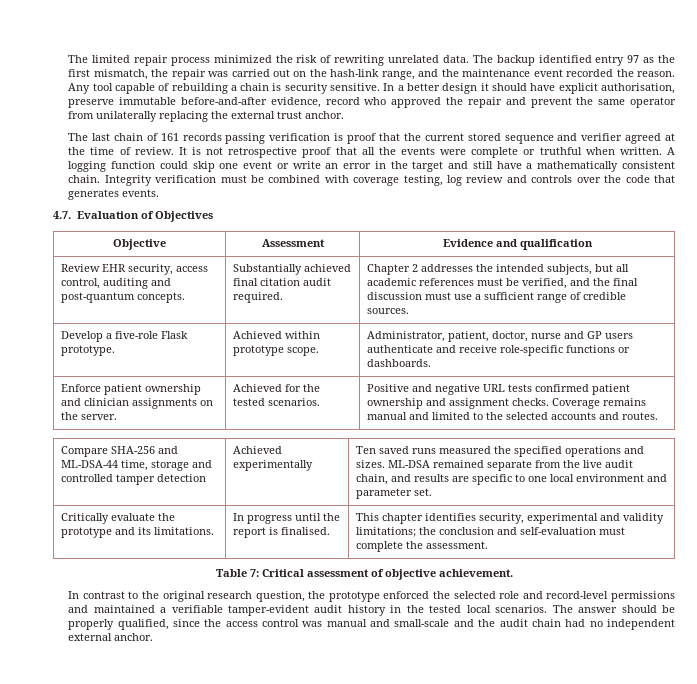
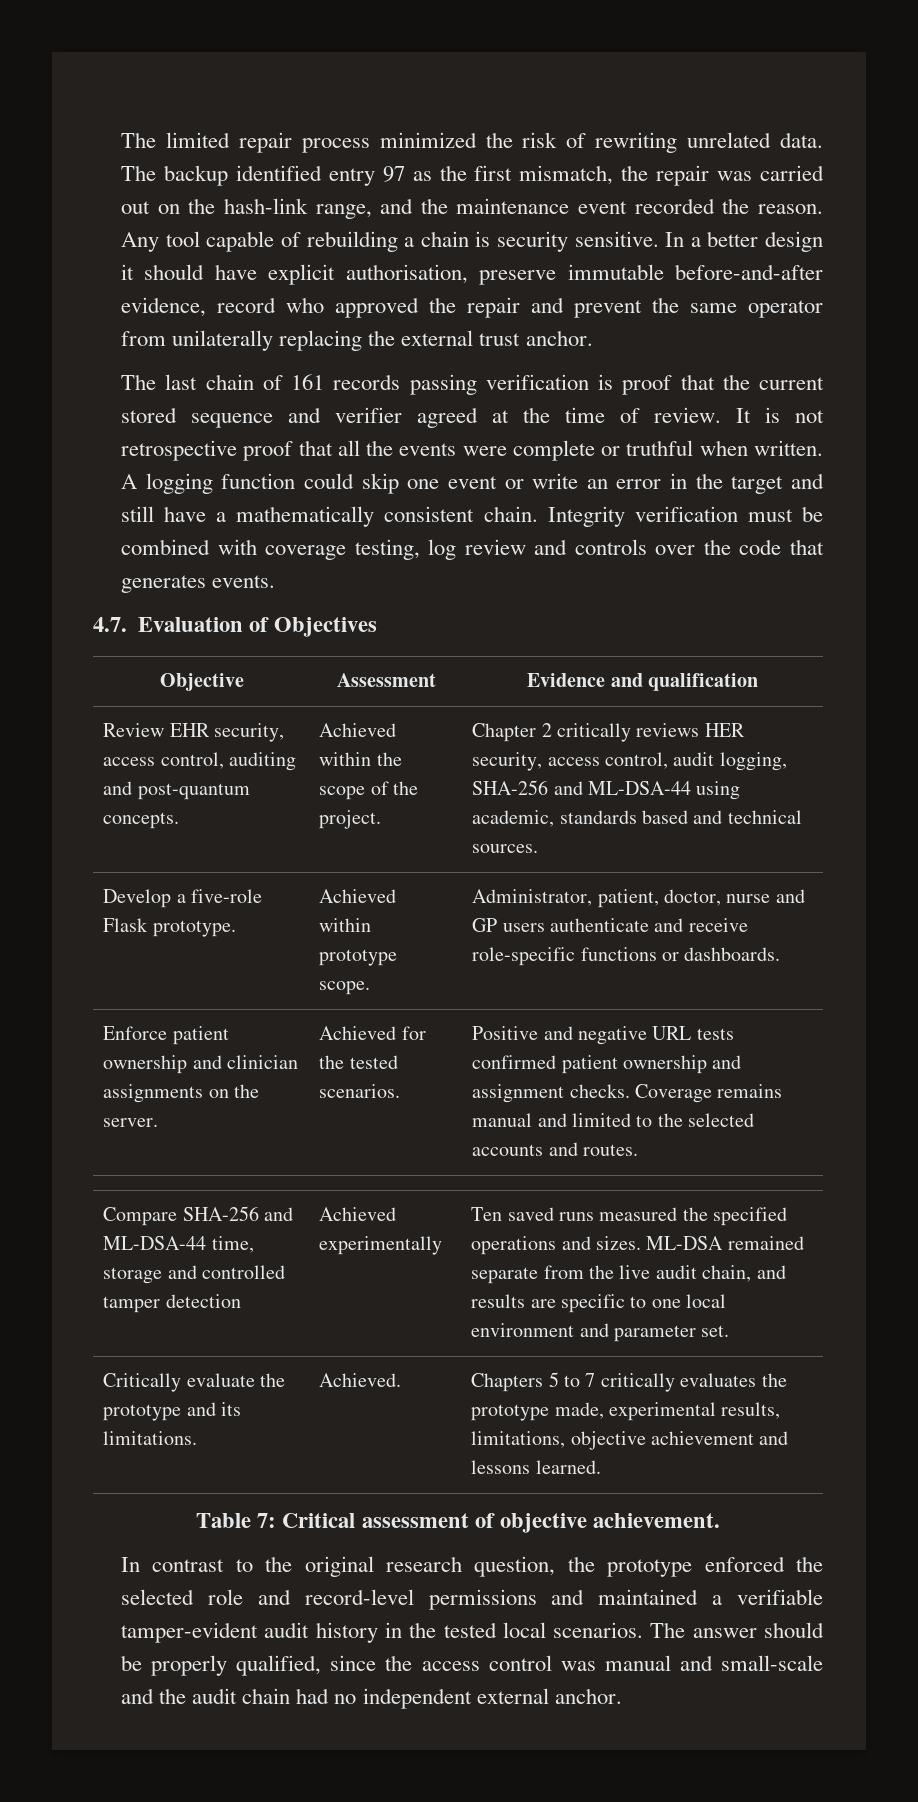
[232,264,351,275] [232,278,331,286] [232,292,283,303] [366,264,629,275] [366,278,638,289] [366,292,626,303] Substantially achieved final citation audit required. | Chapter 2 addresses the intended subjects, but all academic references must be verified, and the final discussion must use a sufficient range of credible -> [319,723,397,737] [319,752,402,766] [319,781,418,800] [319,810,382,829] [472,723,745,742] [472,752,787,771] [472,780,741,800] [472,810,802,827] Achieved within the scope of the project. | Chapter 2 critically reviews HER security, access control, audit logging, SHA-256 and ML-DSA-44 using academic, standards based and technical
[232,513,340,524] [232,527,330,538] [355,513,664,524] [355,527,625,537] [355,541,488,552] In progress until the report is finalised. | This chapter identifies security, experimental and validity limitations; the conclusion and self-evaluation must complete the assessment. -> [319,1373,402,1387] [471,1372,787,1392] [471,1402,781,1421] [471,1431,789,1450] [471,1460,601,1474] Achieved. | Chapters 5 to 7 critically evaluates the prototype made, experimental results, limitations, objective achievement and lessons learned.

